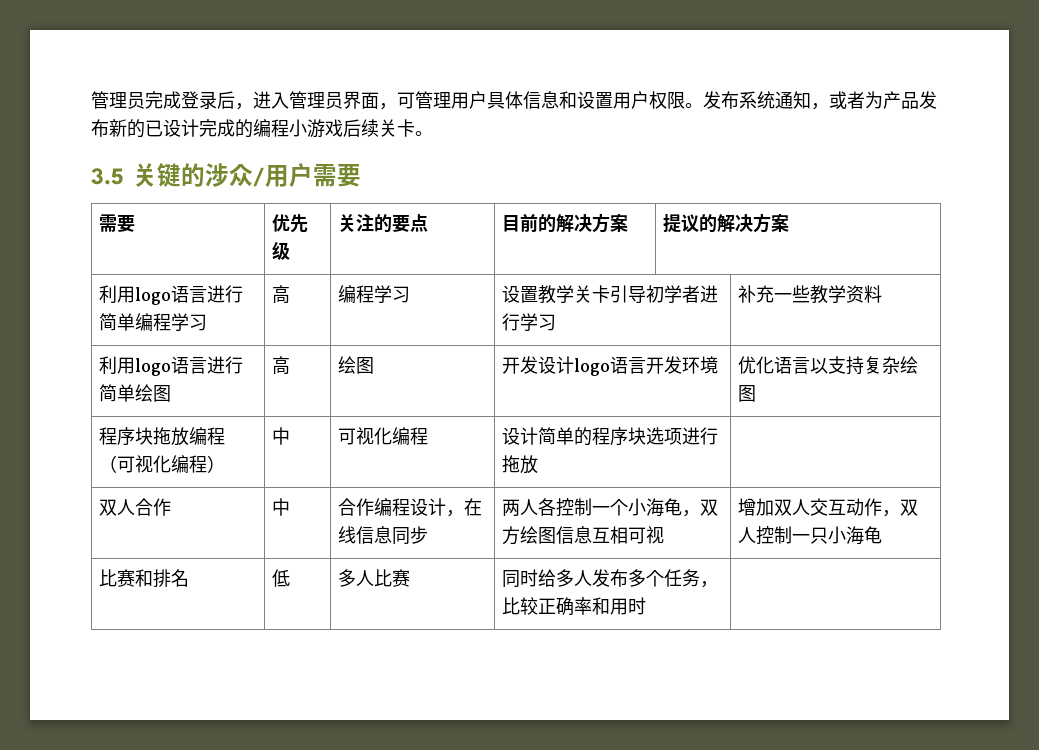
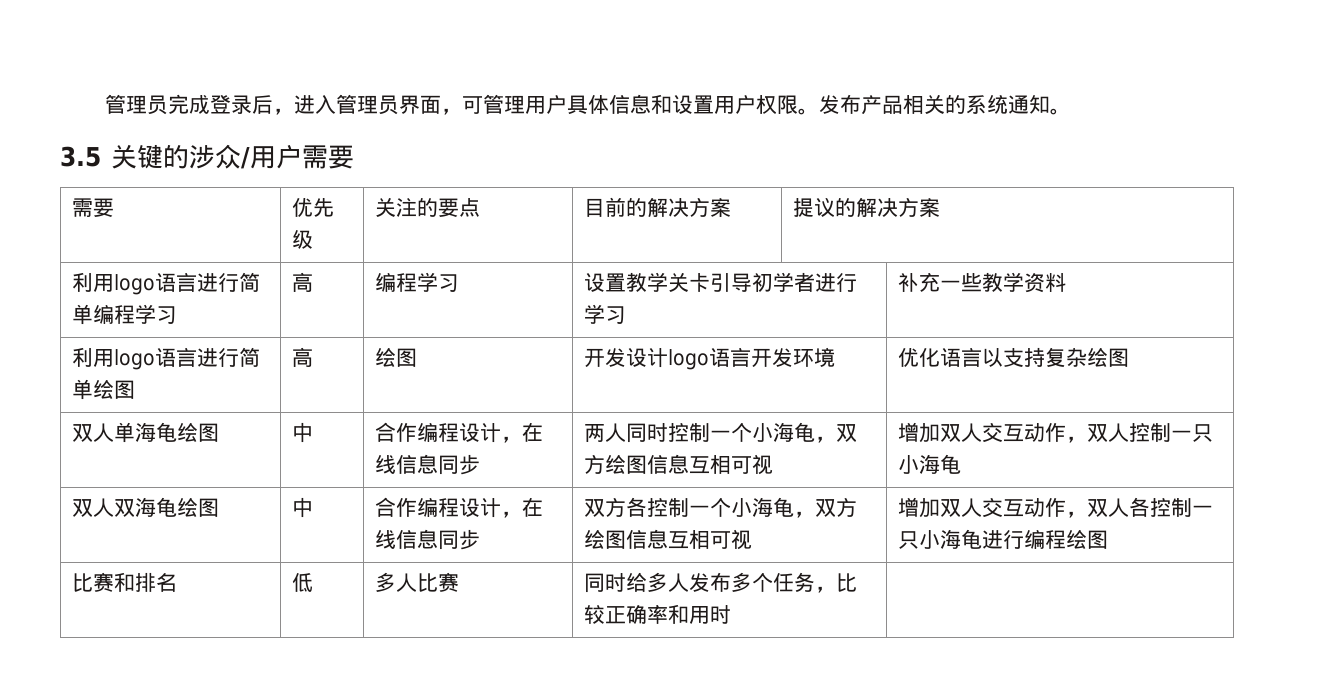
[739,91,937,110] [91,119,415,138] 系统通知，或者为产品发布新的已设计完成的编程小游戏后续关卡 -> [860,94,1050,115] 产品相关的系统通知
[98,427,225,446] [98,455,225,473] [271,427,290,445] [337,427,428,445] [501,427,718,446] [501,455,538,474] [98,498,171,516] // 程序块拖放编程（可视化编程） | 中 | 可视化编程 | 设计简单的程序块选项进行拖放 | // 双人合作 -> [71,422,219,443] // 双人单海龟绘图
[537,498,556,516] 各 -> [625,423,668,443] 同时
(882, 535) none -> [71,497,219,517] [291,497,313,518] [374,497,543,518] [374,529,480,550] [583,497,857,518] [583,529,752,550] [897,497,1213,518] [897,529,1108,549] // 双人双海龟绘图 | 中 | 合作编程设计，在线信息同步 | 双方各控制一个小海龟，双方绘图信息互相可视 | 增加双人交互动作，双人各控制一只小海龟进行编程绘图

